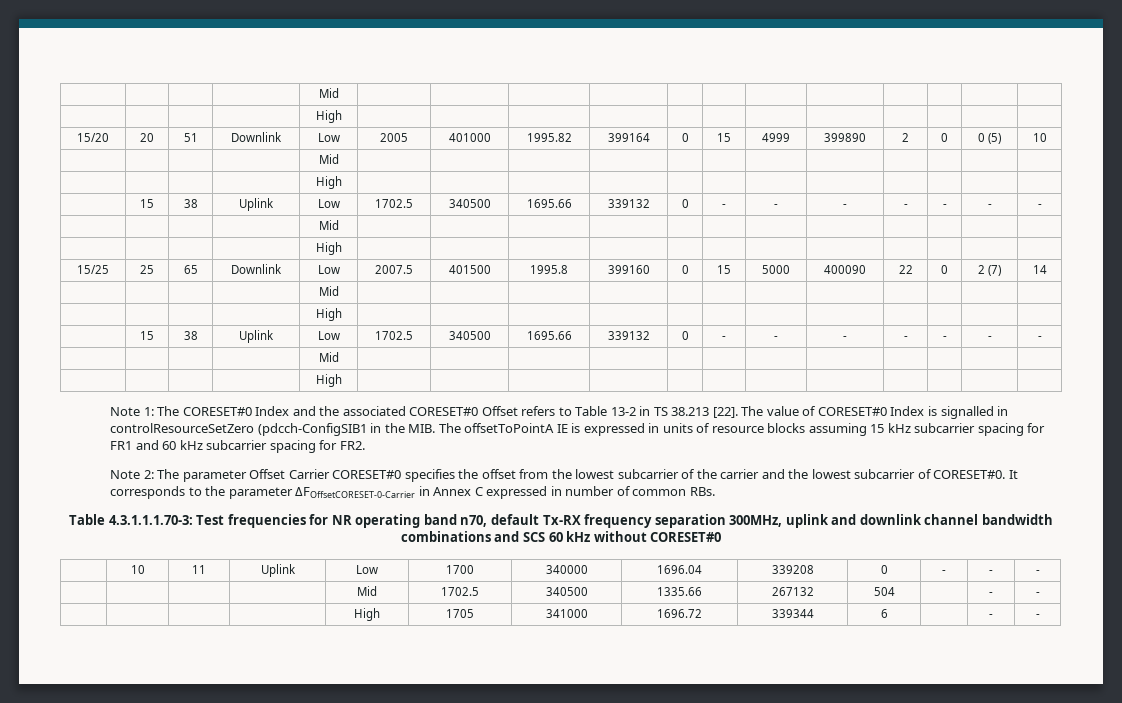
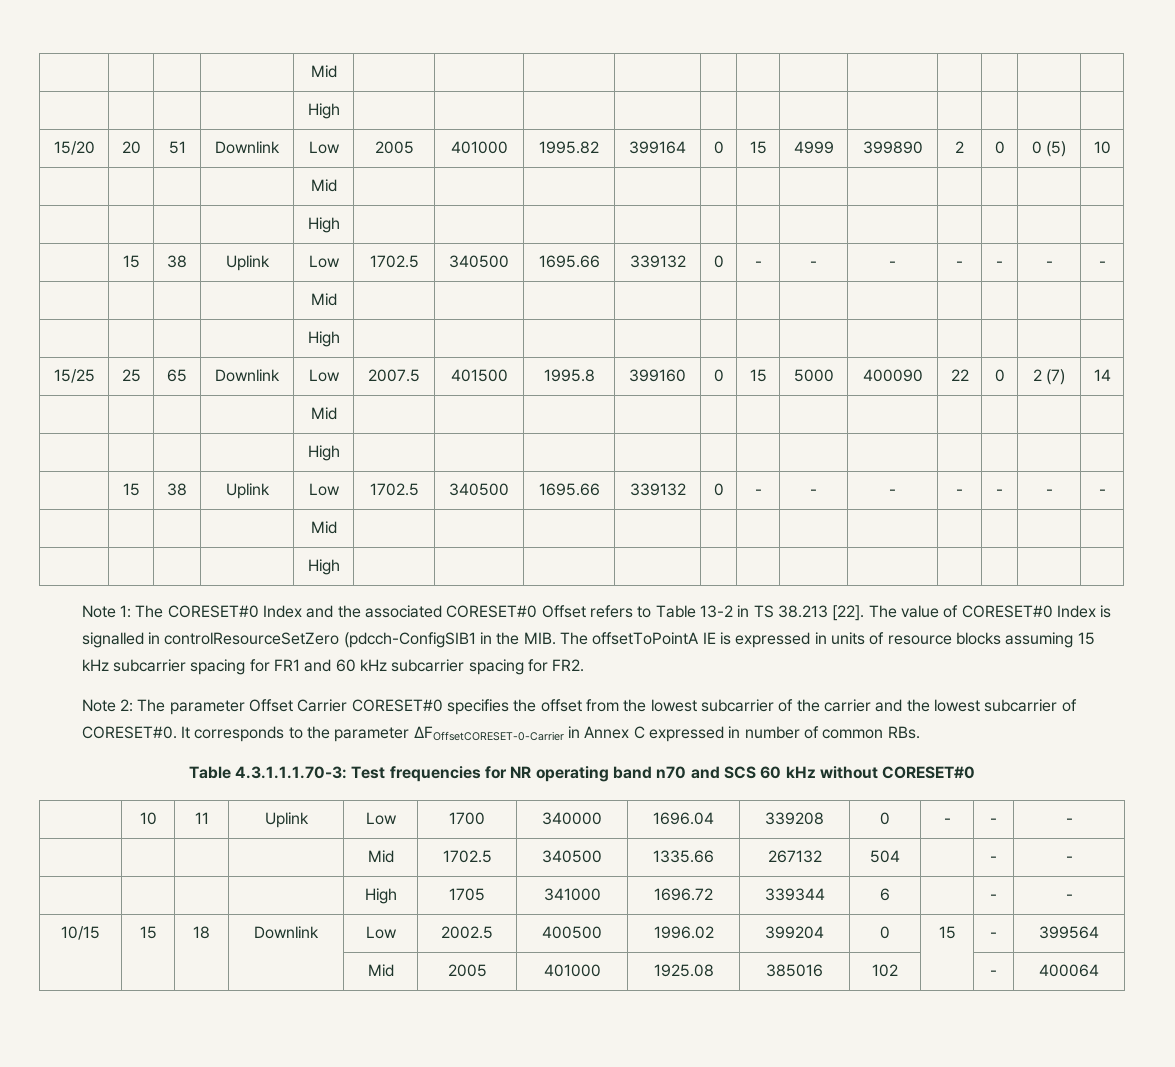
[460,514,1053,528] [400,531,491,542] n70, default Tx-RX frequency separation 300MHz, uplink and downlink channel bandwidth combinations -> [656,766,687,779] n70
(1040, 616) none -> [61,926,100,940] [139,926,157,939] [193,926,210,939] [254,926,319,939] [365,926,397,939] [441,926,493,939] [542,926,602,939] [653,926,714,939] [765,926,824,939] [880,926,890,939] [938,926,956,939] [990,932,997,938] [1039,926,1099,939] [367,964,394,977] [447,964,487,977] [543,964,601,977] [653,964,714,977] [766,964,823,977] [872,964,898,977] [990,970,997,976] [1039,964,1099,977] // 10/15 | 15 | 18 | Downlink | Low | 2002.5 | 400500 | 1996.02 | 399204 | 0 | 15 | - | 399564 // | | | | Mid | 2005 | 401000 | 1925.08 | 385016 | 102 | | - | 400064

